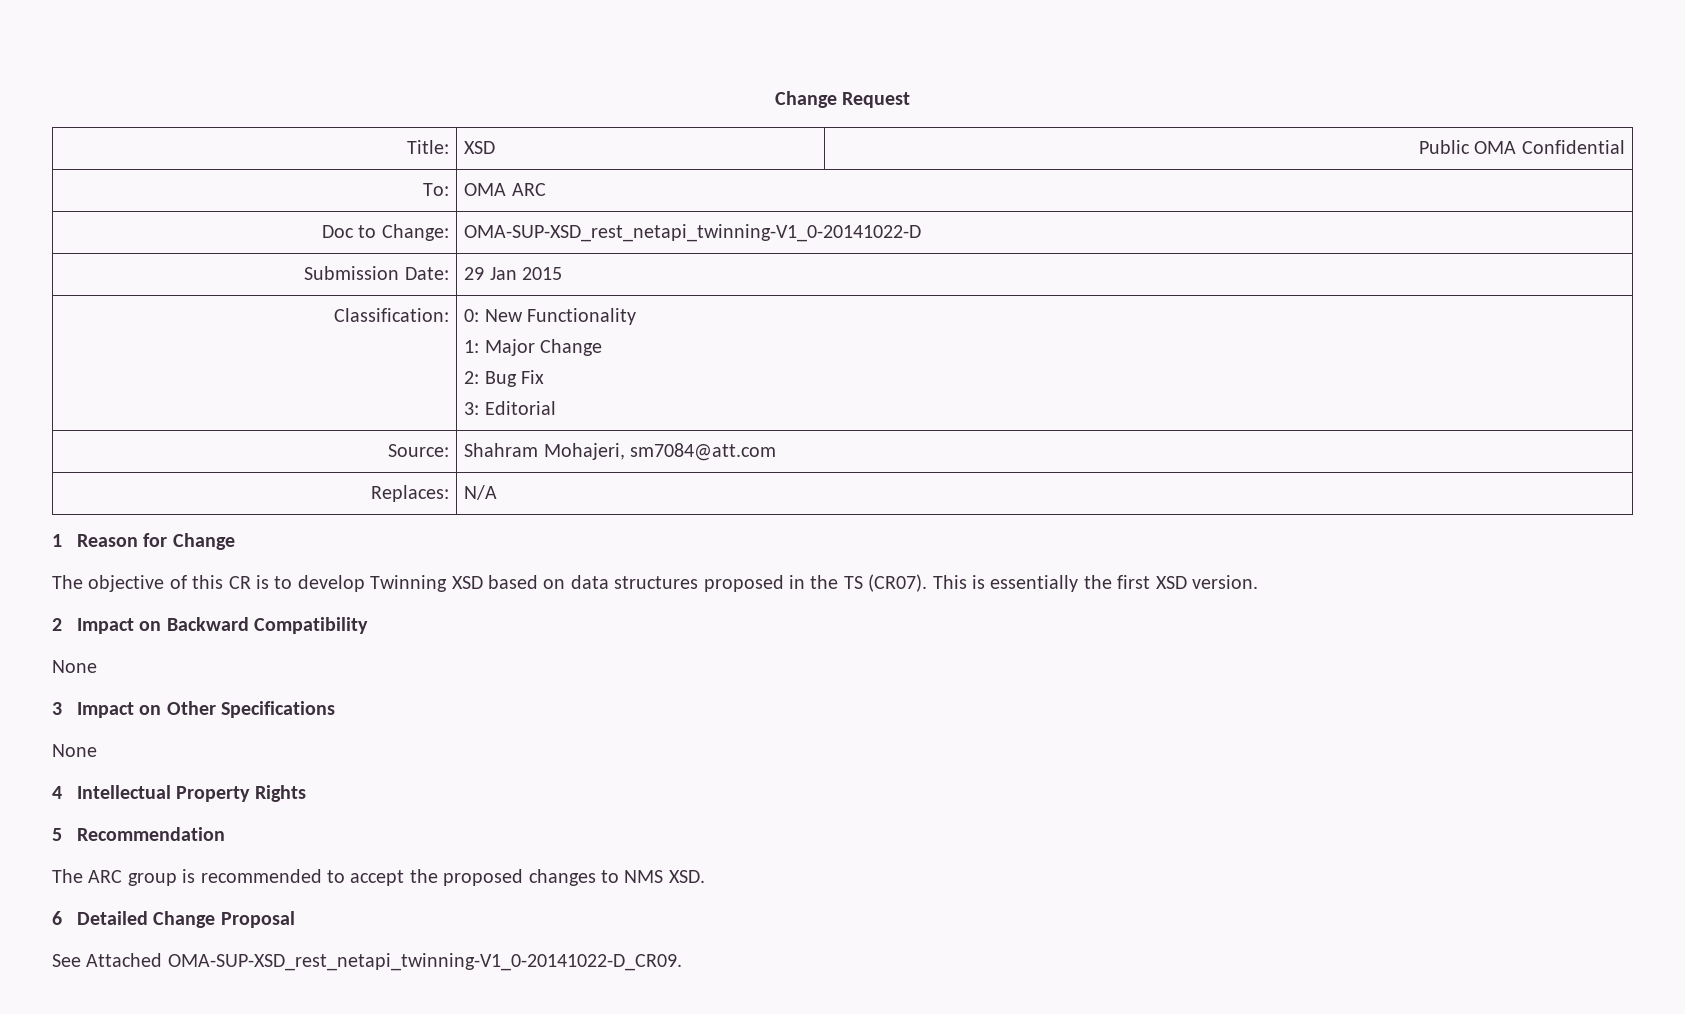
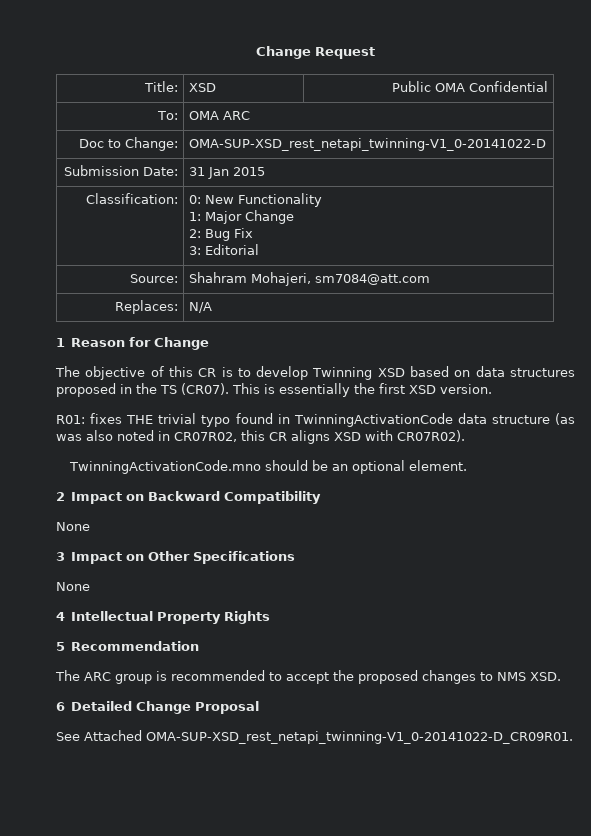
[464,267,485,280] 29 -> [189,167,206,176] 31
(1258, 582) none -> [56,413,575,427] [56,430,465,444] [69,460,468,474] // R01: fixes THE trivial typo found in TwinningActivationCode data structure (as was also noted in CR07R02, this CR aligns XSD with CR07R02). // TwinningActivationCode.mno should be an optional element.
[167,953,682,971] OMA-SUP-XSD_rest_netapi_twinning-V1_0-20141022-D_CR09. -> [146,731,573,744] OMA-SUP-XSD_rest_netapi_twinning-V1_0-20141022-D_CR09R01.

